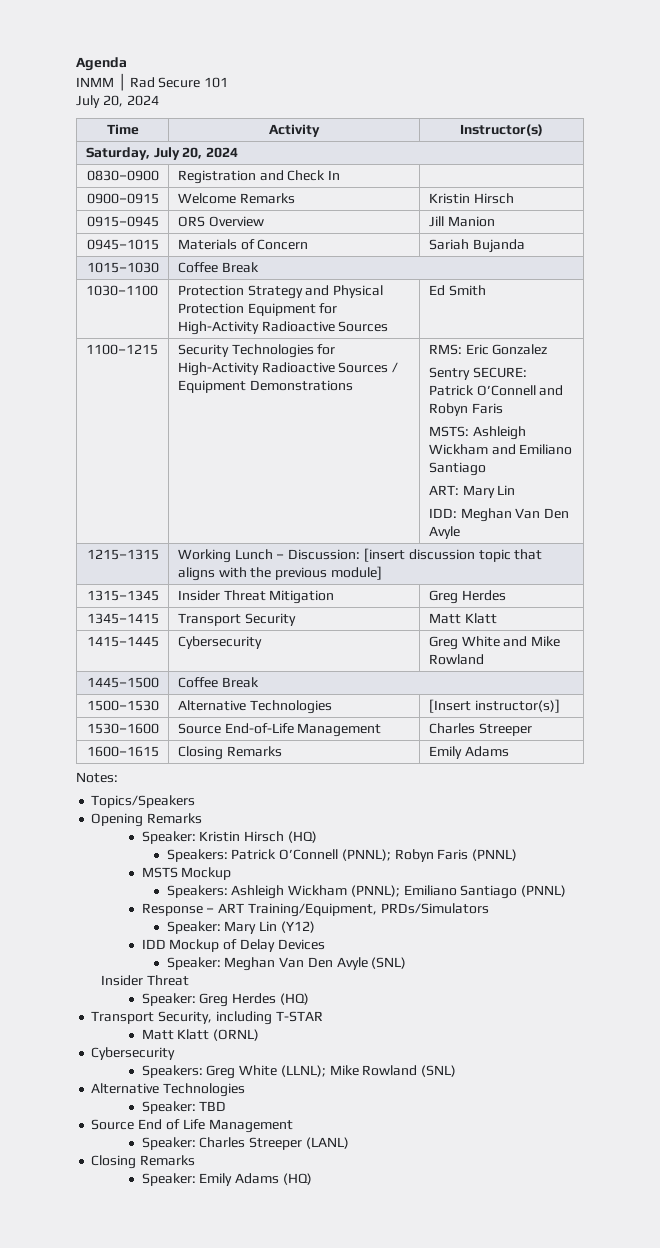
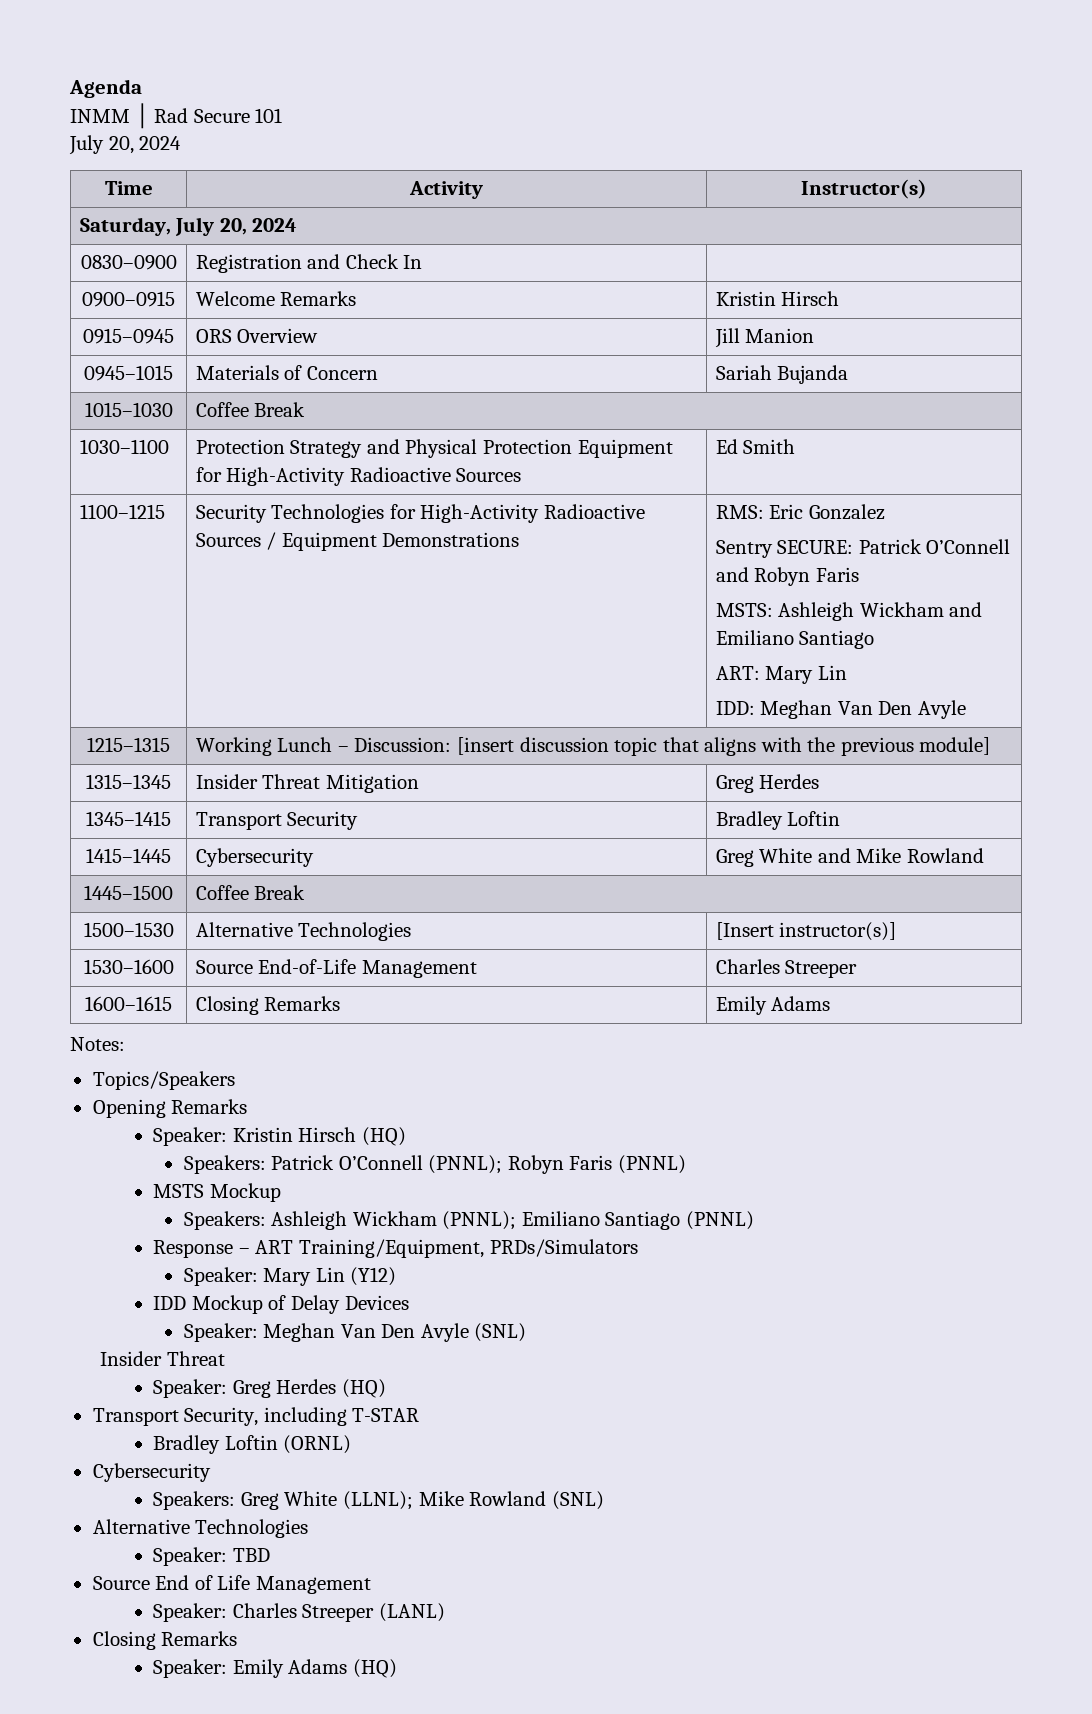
[428,613,497,624] Matt Klatt -> [715,811,841,830] Bradley Loftin
[141,1029,210,1040] Matt Klatt -> [153,1435,278,1454] Bradley Loftin

